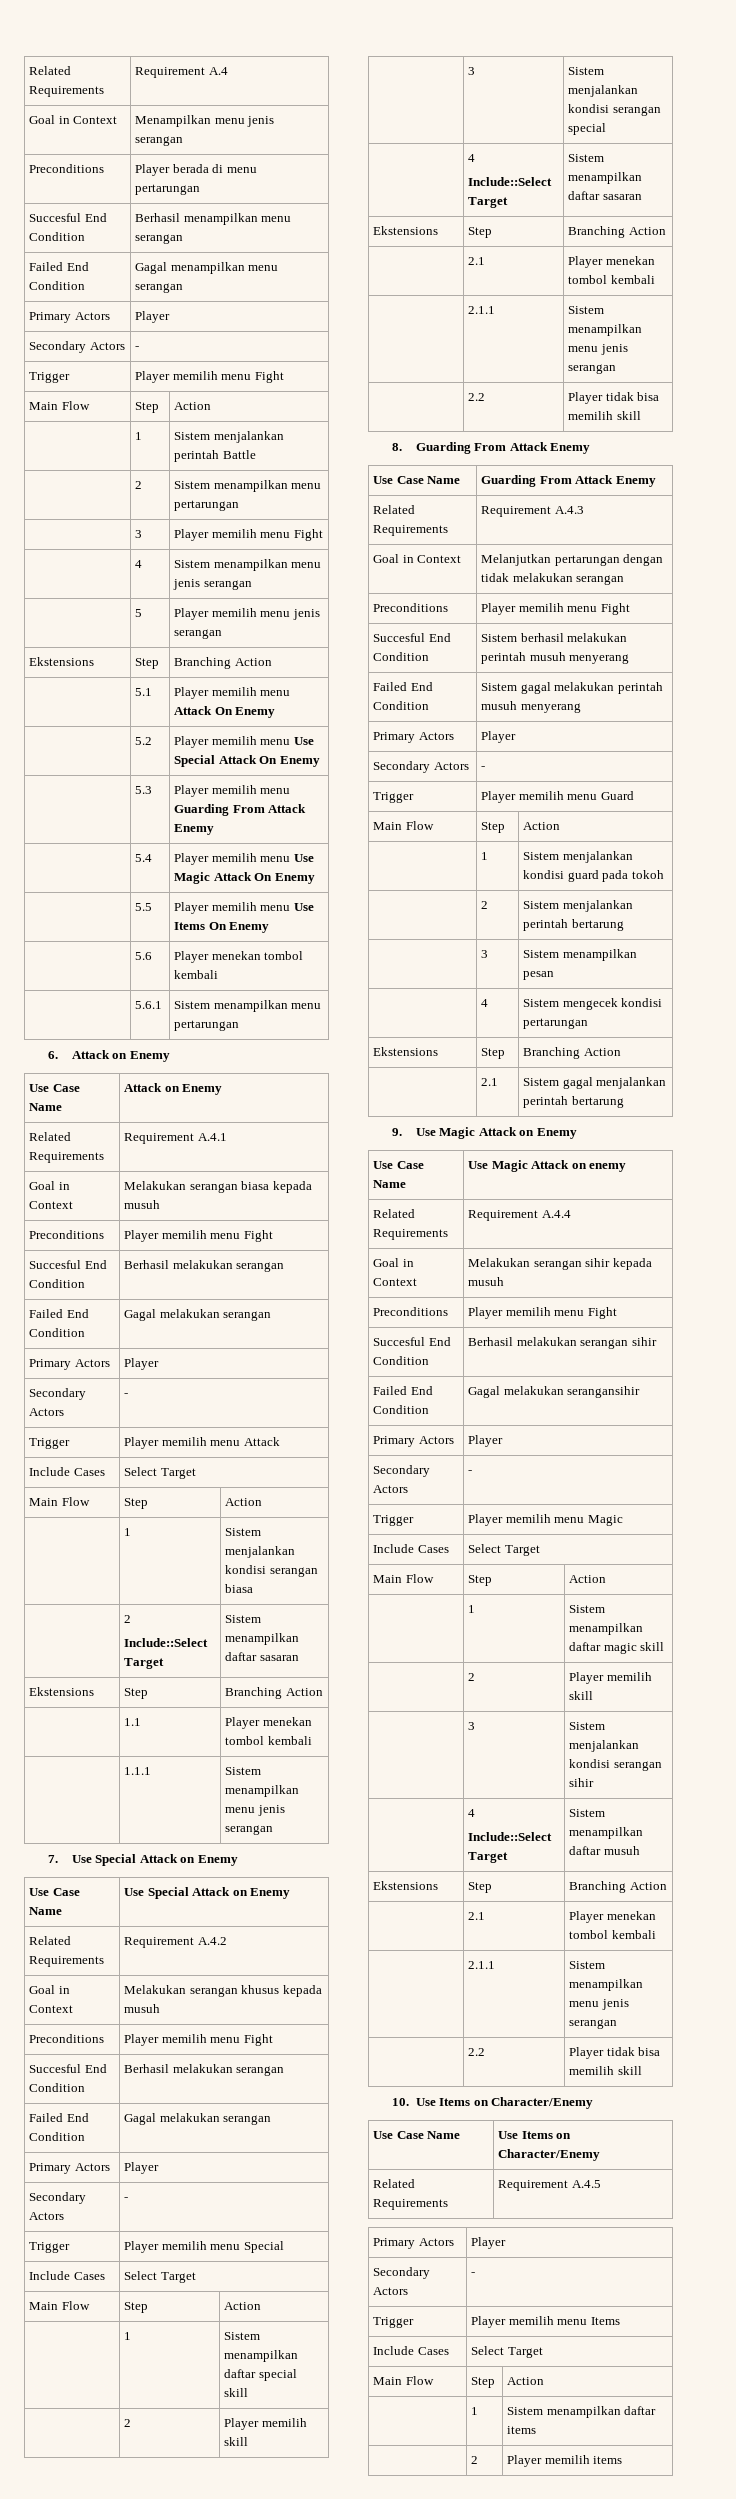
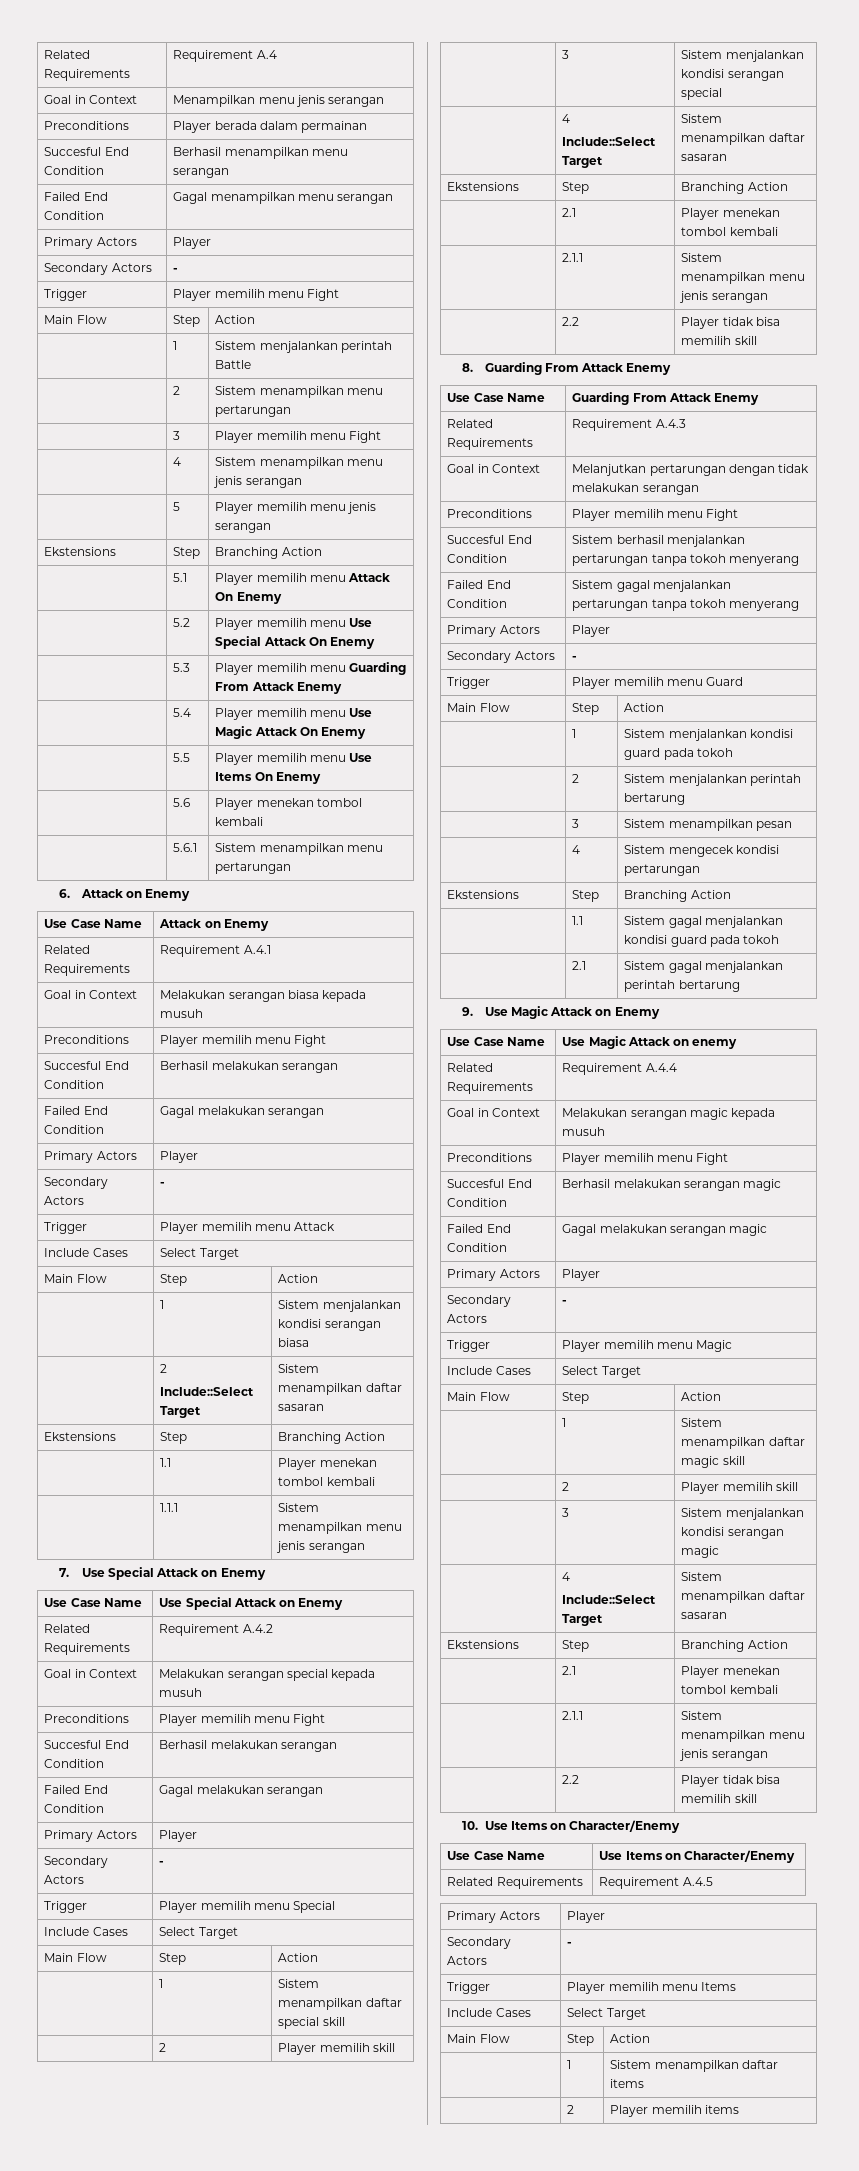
[212,164,257,173] [135,184,201,195] di menu pertarungan -> [259,121,368,133] dalam permainan
[241,1985,280,1994] khusus -> [286,1669,328,1681] special
[567,633,628,642] [481,652,566,664] melakukan perintah musuh -> [666,535,745,547] [572,554,726,566] menjalankan pertarungan tanpa tokoh
[554,682,663,694] [481,701,518,710] melakukan perintah musuh -> [652,580,731,592] [572,599,726,611] menjalankan pertarungan tanpa tokoh
(621, 1052) none -> [572,916,584,925] [624,916,783,928] [624,935,780,947] // | 1.1 | Sistem gagal menjalankan kondisi guard pada tokoh
[585,1258,611,1267] sihir -> [689,1108,728,1120] magic
[631,1337,657,1346] [373,1386,433,1395] [373,1405,430,1414] [468,1386,641,1398] sihir // Failed End Condition | Gagal melakukan serangansihir -> [743,1179,782,1191] [447,1224,511,1233] [447,1243,508,1252] [562,1224,768,1236] magic // Failed End Condition | Gagal melakukan serangan magic
[569,1778,595,1787] [468,1809,476,1817] [468,1832,553,1841] [468,1852,509,1863] [569,1809,606,1817] [569,1827,644,1839] [569,1846,640,1855] sihir // | 4 // Include::Select Target | Sistem menampilkan daftar musuh -> [681,1546,720,1558] [562,1572,571,1581] [562,1595,657,1604] [562,1614,604,1626] [681,1572,723,1581] [681,1591,805,1603] [681,1612,728,1619] magic // | 4 // Include::Select Target | Sistem menampilkan daftar sasaran

